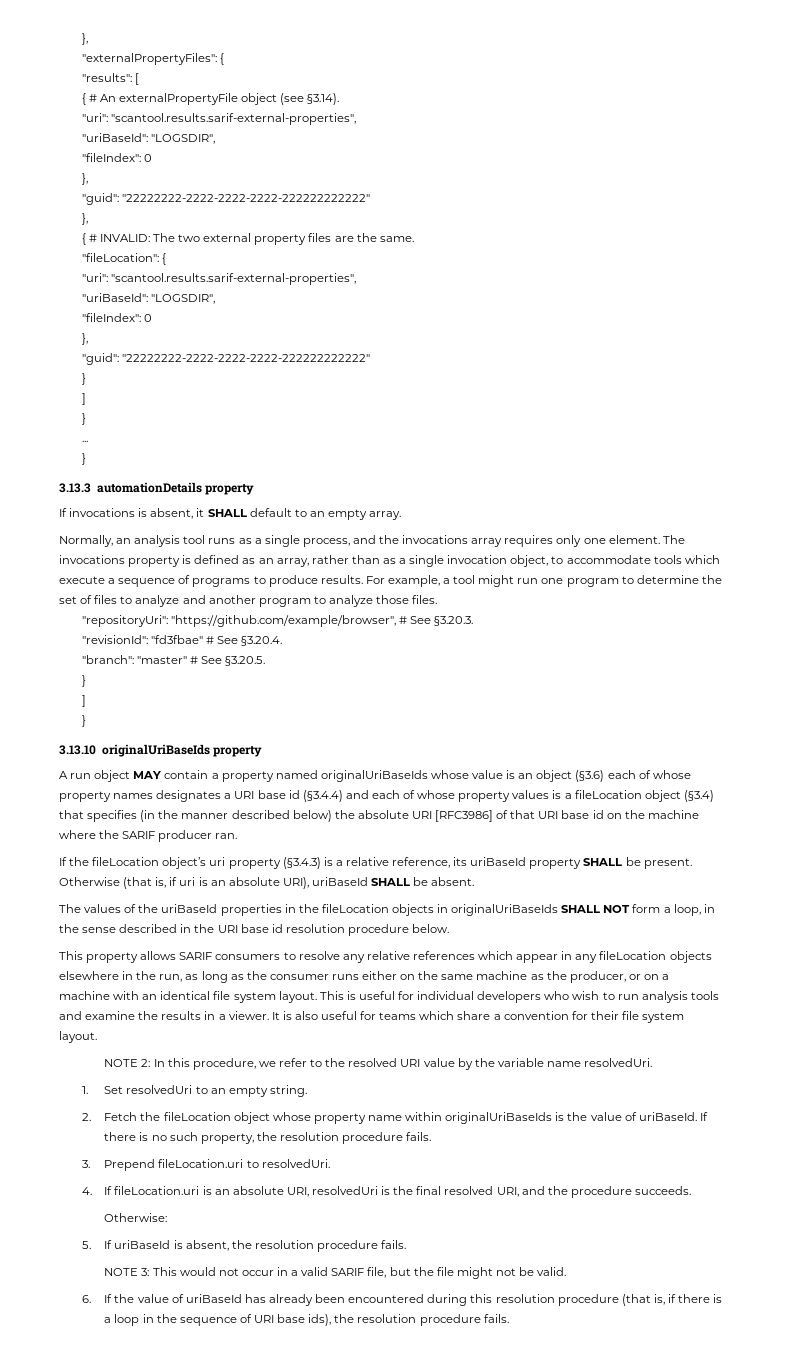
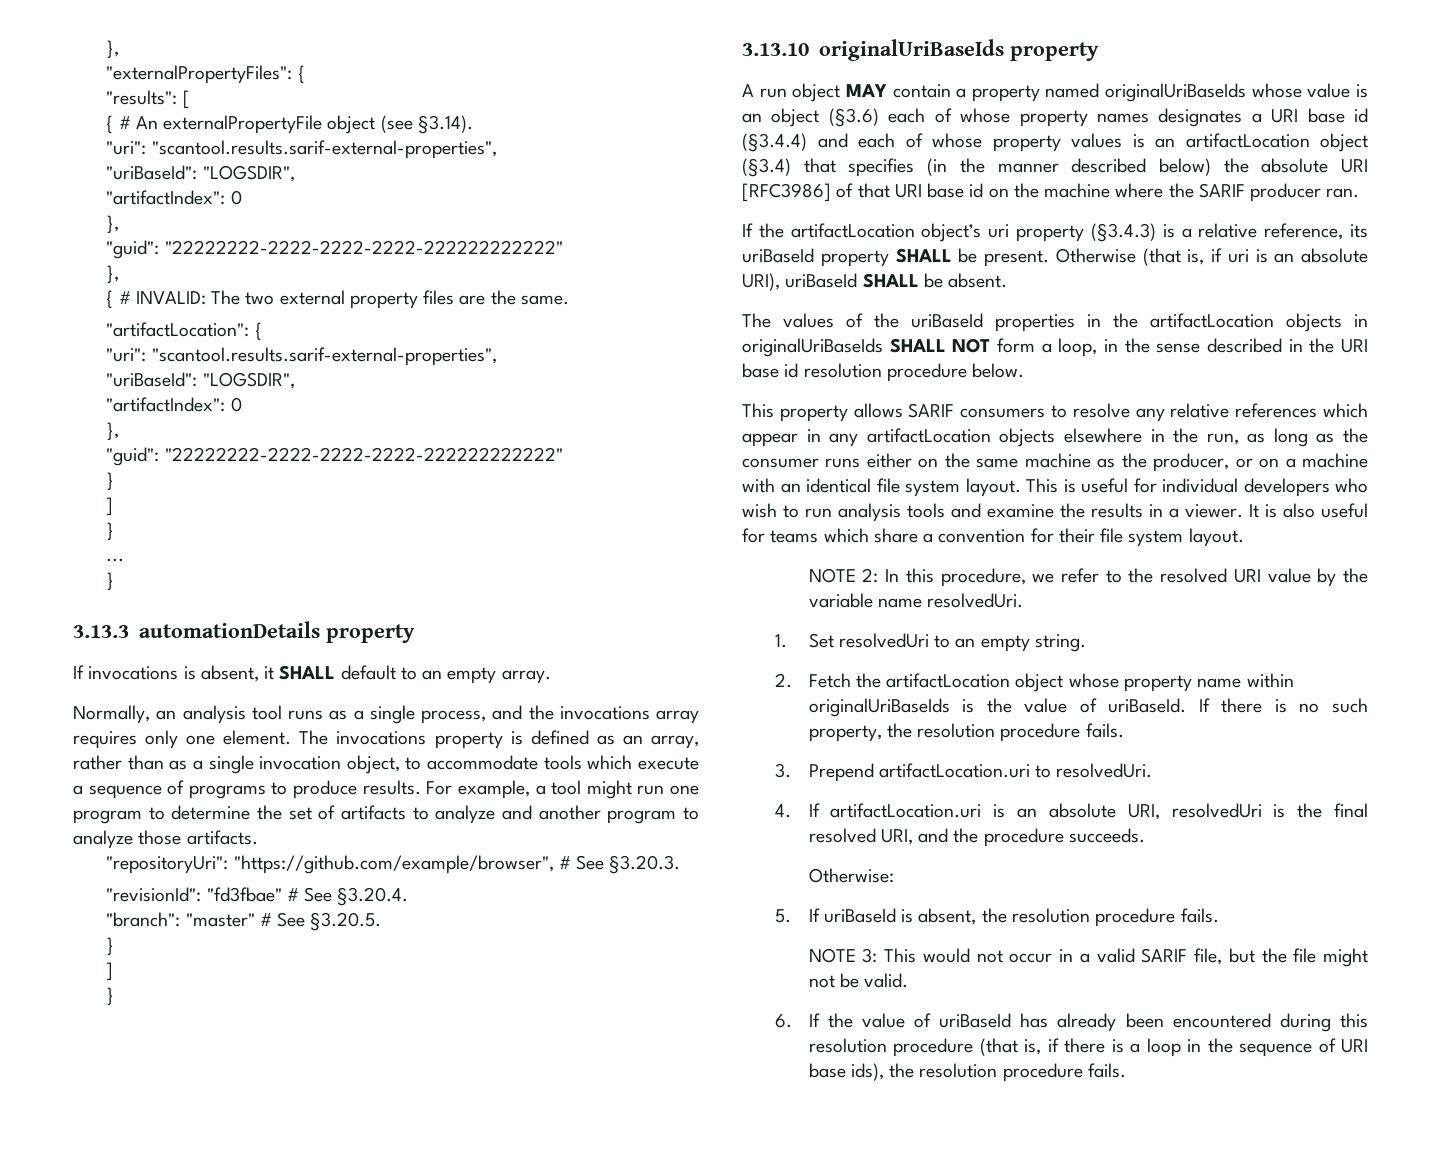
[81,153,141,162] "fileIndex": -> [106,190,226,205] "artifactIndex":
[81,253,159,262] "fileLocation": -> [106,322,250,337] "artifactLocation":
[81,313,141,322] "fileIndex": -> [106,397,226,412] "artifactIndex":
[94,595,118,604] files -> [340,805,406,820] artifacts
[412,595,438,604] files. -> [186,830,258,845] artifacts.
[564,790,642,799] a fileLocation -> [1155,133,1310,148] an artifactLocation
[92,857,160,866] fileLocation -> [790,223,915,238] artifactLocation
[321,904,389,913] fileLocation -> [1150,313,1274,328] artifactLocation
[599,951,667,960] fileLocation -> [866,428,991,443] artifactLocation
[163,1112,231,1121] fileLocation -> [886,673,1011,688] artifactLocation
[158,1159,244,1168] fileLocation.uri -> [878,763,1030,778] artifactLocation.uri
[114,1186,200,1195] fileLocation.uri -> [830,803,982,818] artifactLocation.uri

